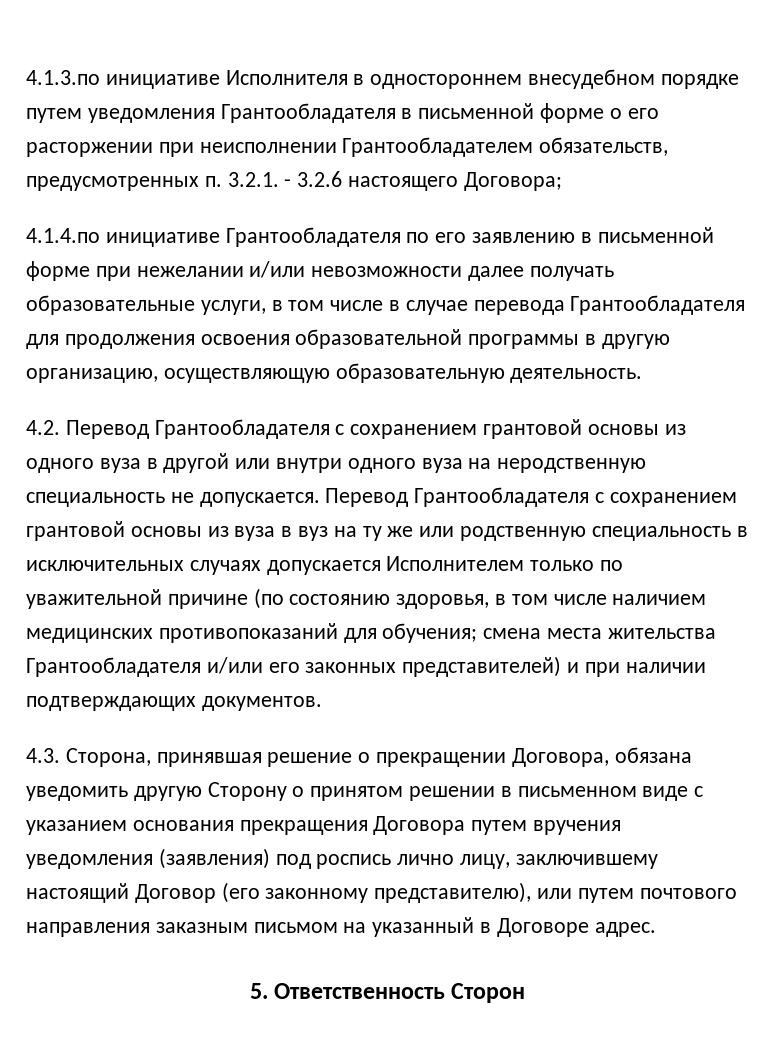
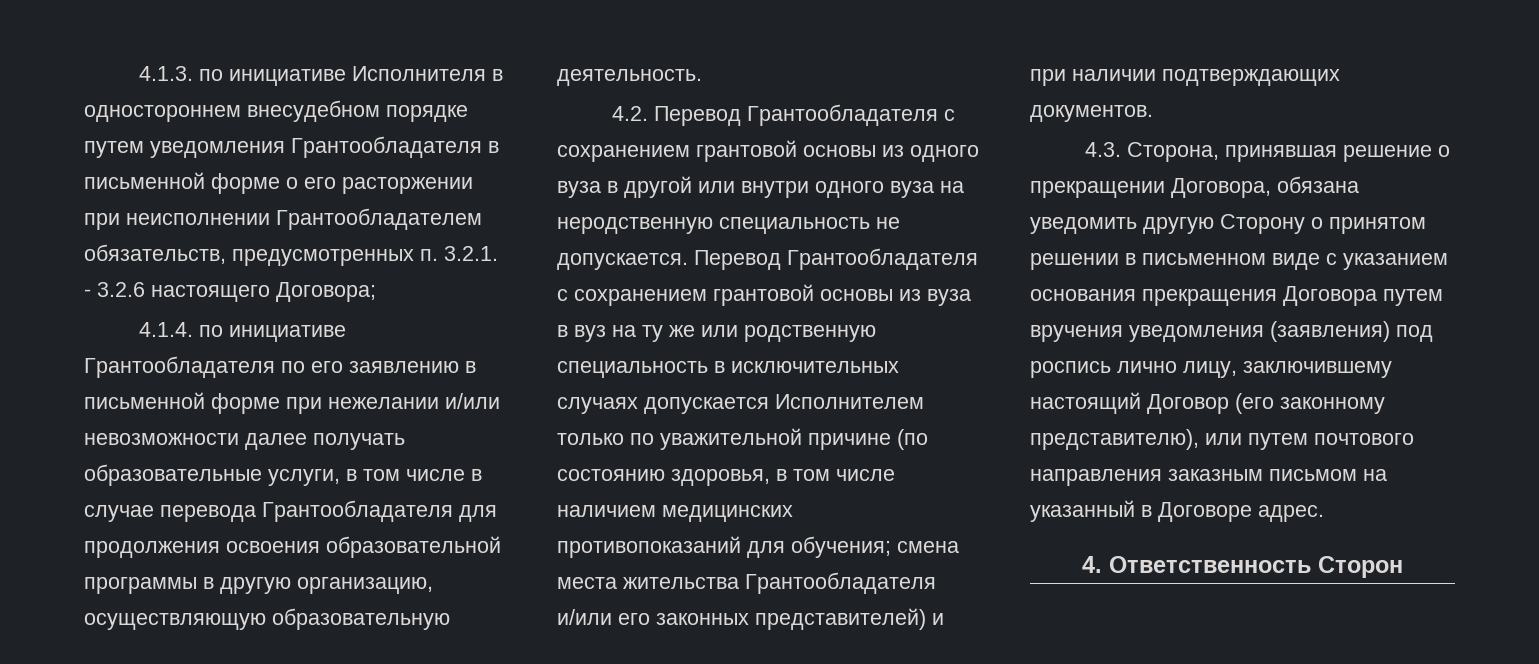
[26,70,100,85] 4.1.3.по -> [138,66,223,81] 4.1.3. по
[26,228,100,243] 4.1.4.по -> [138,322,223,337] 4.1.4. по
[249,983,268,999] 5. -> [1082,556,1102,573] 4.

